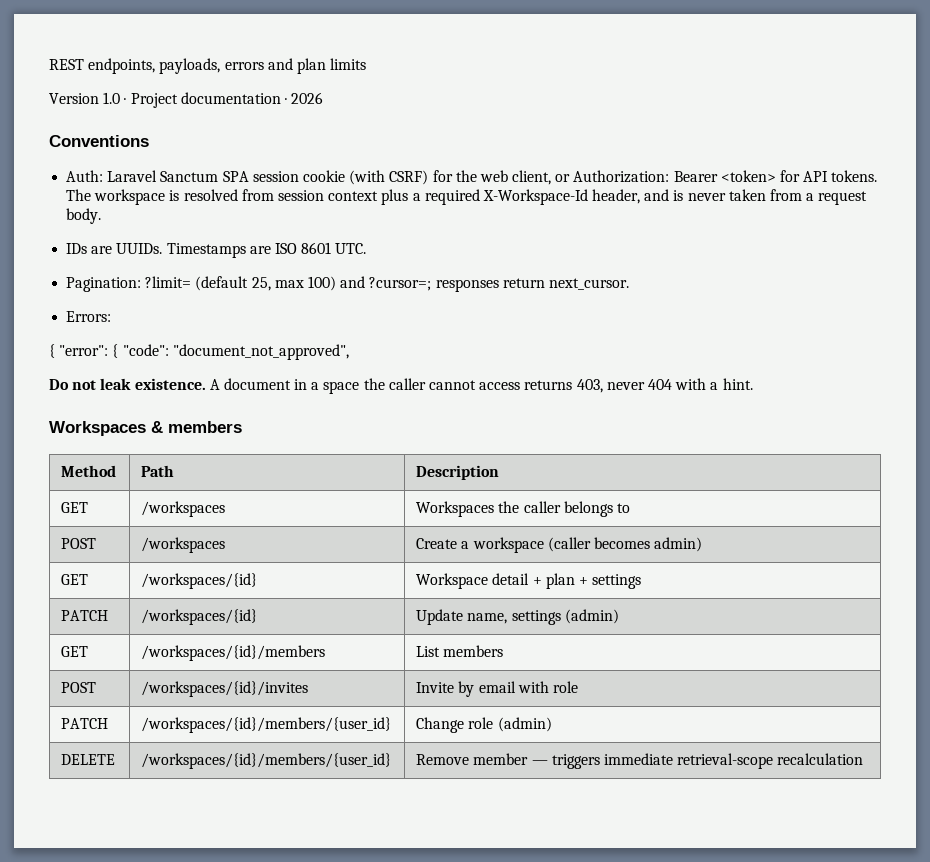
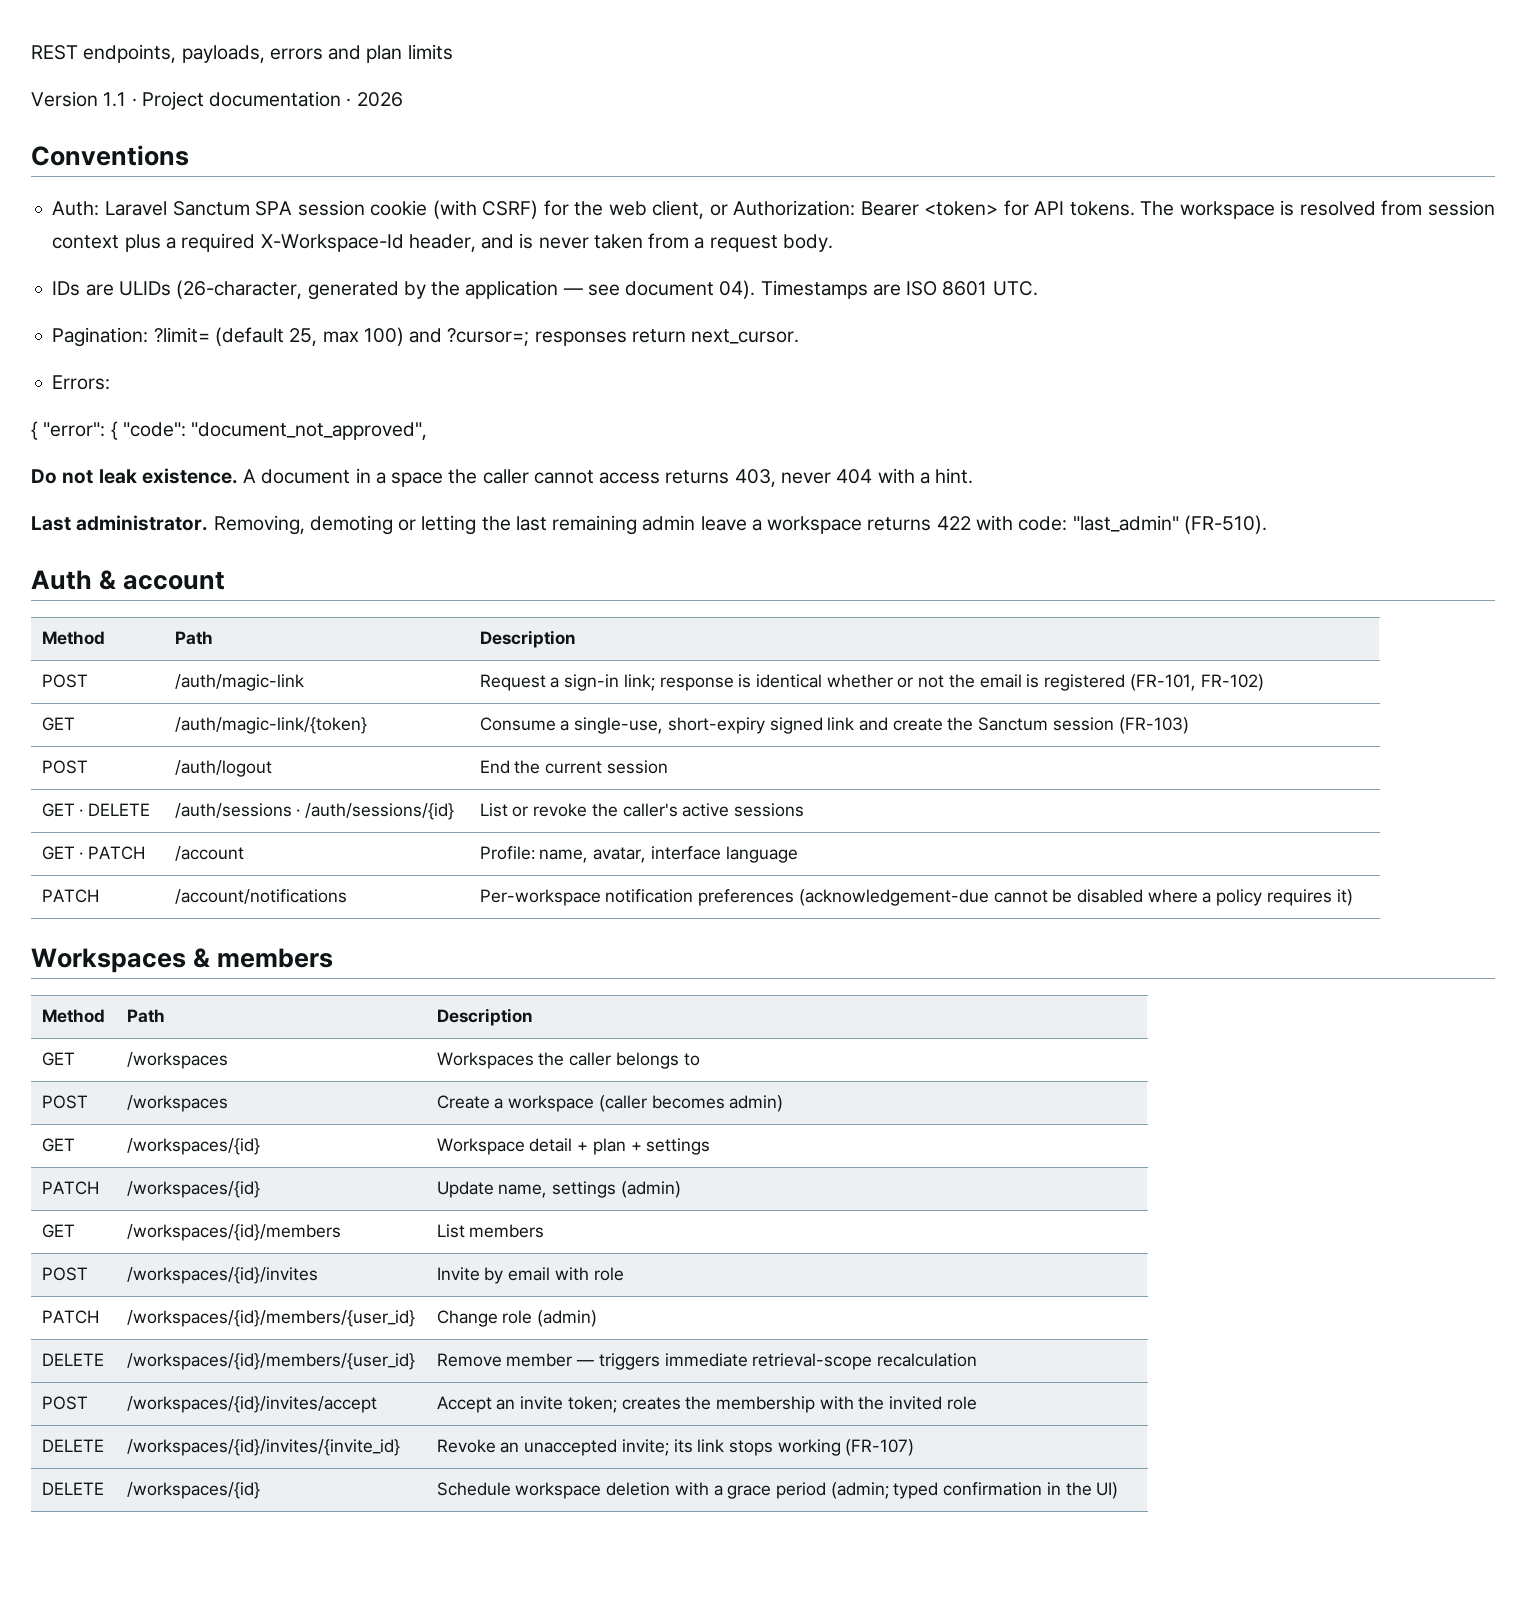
[103,92,121,104] 1.0 -> [103,92,127,107] 1.1
[116,243,163,254] UUIDs. -> [118,280,756,300] ULIDs (26-character, generated by the application — see document 04).
(753, 384) none -> [31,515,1267,535] [31,570,226,590] [41,631,105,645] [174,631,213,645] [479,630,575,648] [41,674,88,688] [174,674,304,691] [479,674,1264,691] [41,717,75,731] [174,717,367,734] [479,717,1189,734] [41,760,88,774] [174,760,272,777] [479,760,668,774] [41,803,151,817] [174,803,455,820] [479,803,804,817] [41,846,146,860] [174,846,244,861] [479,846,798,863] [41,889,99,903] [174,889,347,904] [479,889,1353,906] // Last administrator. Removing, demoting or letting the last remaining admin leave a workspace returns 422 with code: "last_admin" (FR-510). // Auth & account // Method | Path | Description // POST | /auth/magic-link | Request a sign-in link; response is identical whether or not the email is registered (FR-101, FR-102) // GET | /auth/magic-link/{token} | Consume a single-use, short-expiry signed link and create the Sanctum session (FR-103) // POST | /auth/logout | End the current session // GET · DELETE | /auth/sessions · /auth/sessions/{id} | List or revoke the caller's active sessions // GET · PATCH | /account | Profile: name, avatar, interface language // PATCH | /account/notifications | Per-workspace notification preferences (acknowledgement-due cannot be disabled where a policy requires it)
(864, 759) none -> [41,1396,88,1410] [126,1396,377,1413] [436,1396,977,1413] [41,1439,104,1452] [126,1439,400,1456] [436,1439,915,1456] [41,1482,104,1495] [126,1482,260,1499] [436,1482,1119,1499] // POST | /workspaces/{id}/invites/accept | Accept an invite token; creates the membership with the invited role // DELETE | /workspaces/{id}/invites/{invite_id} | Revoke an unaccepted invite; its link stops working (FR-107) // DELETE | /workspaces/{id} | Schedule workspace deletion with a grace period (admin; typed confirmation in the UI)

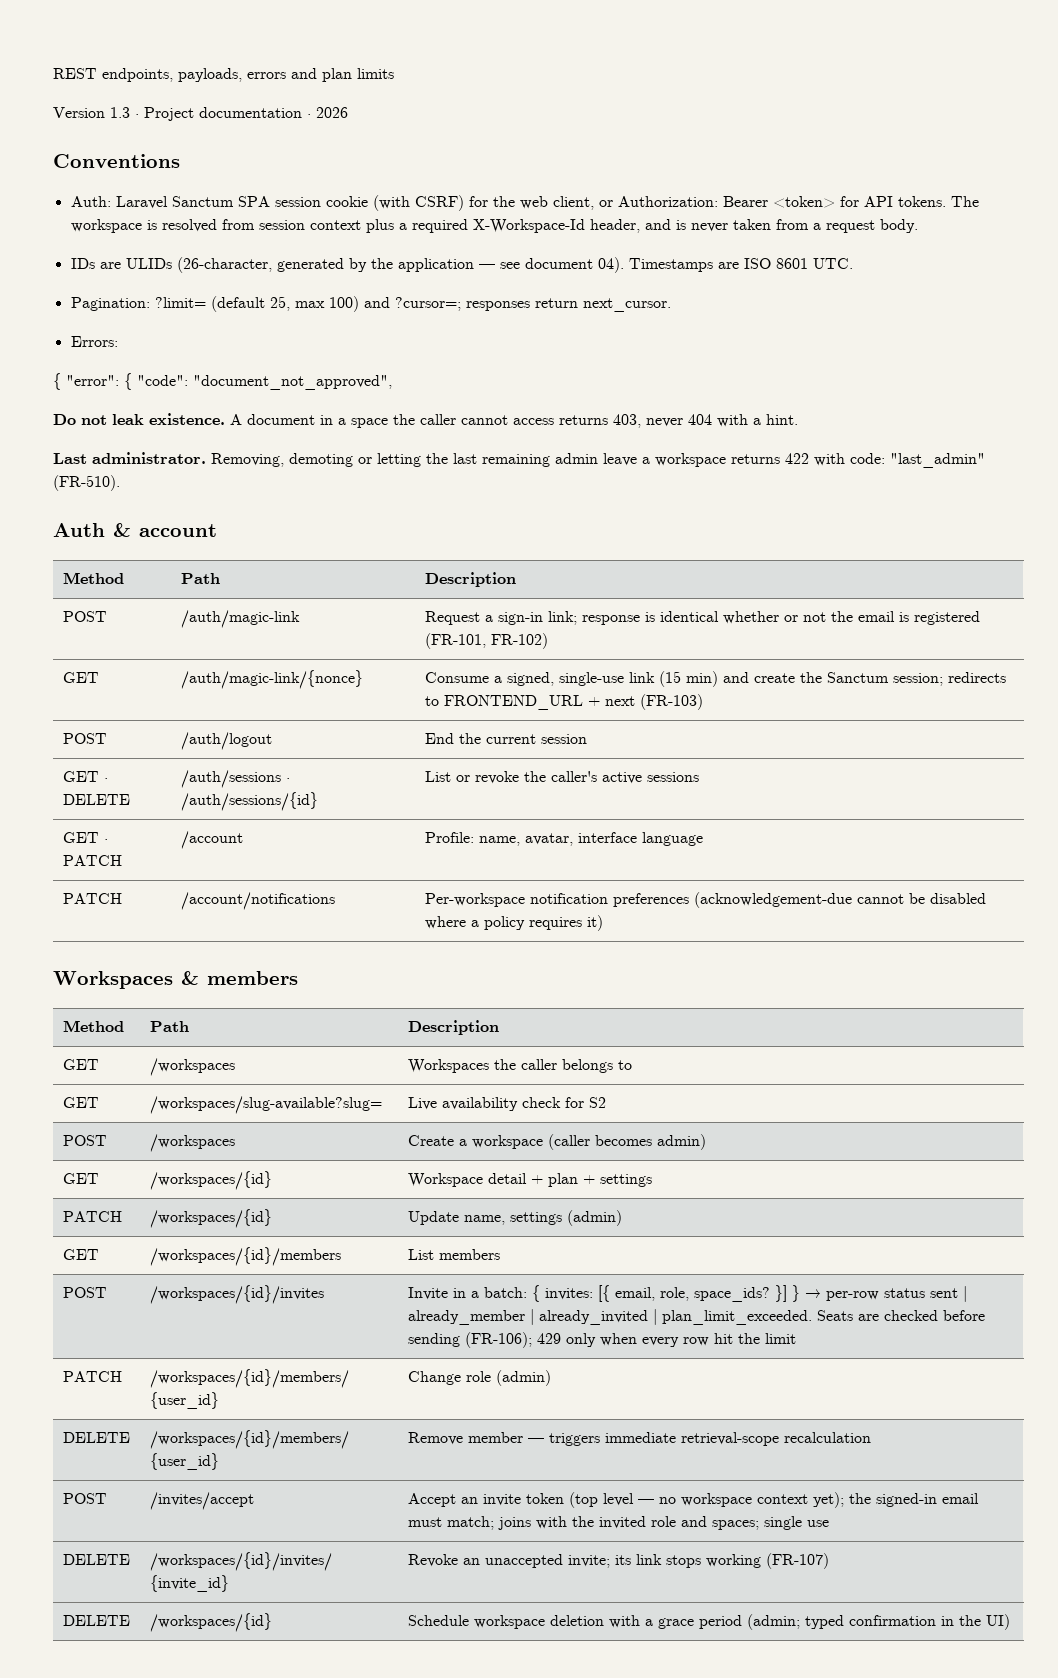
[103,92,127,107] 1.1 -> [110,107,130,118] 1.3
[174,717,367,734] /auth/magic-link/{token} -> [180,670,363,689] /auth/magic-link/{nonce}
[574,717,1114,734] single-use, short-expiry signed link and create the Sanctum session -> [506,671,1006,687] [424,695,635,710] signed, single-use link (15 min) and create the Sanctum session; redirects to FRONTEND_URL + next
(700, 1059) none -> [62,1097,99,1108] [149,1096,382,1114] [407,1097,606,1111] // GET | /workspaces/slug-available?slug= | Live availability check for S2
[484,1267,624,1284] by email with role -> [452,1285,967,1302] [407,1309,985,1325] [407,1332,796,1348] in a batch: { invites: [{ email, role, space_ids? }] } → per-row status sent | already_member | already_invited | plan_limit_exceeded. Seats are checked before sending (FR-106); 429 only when every row hit the limit
[126,1396,377,1413] /workspaces/{id}/invites/accept -> [149,1492,254,1510] /invites/accept
[567,1396,815,1413] token; creates the membership -> [525,1492,979,1508] [407,1516,531,1530] token (top level — no workspace context yet); the signed-in email must match; joins
(977, 1403) none -> [680,1516,829,1530] and spaces; single use

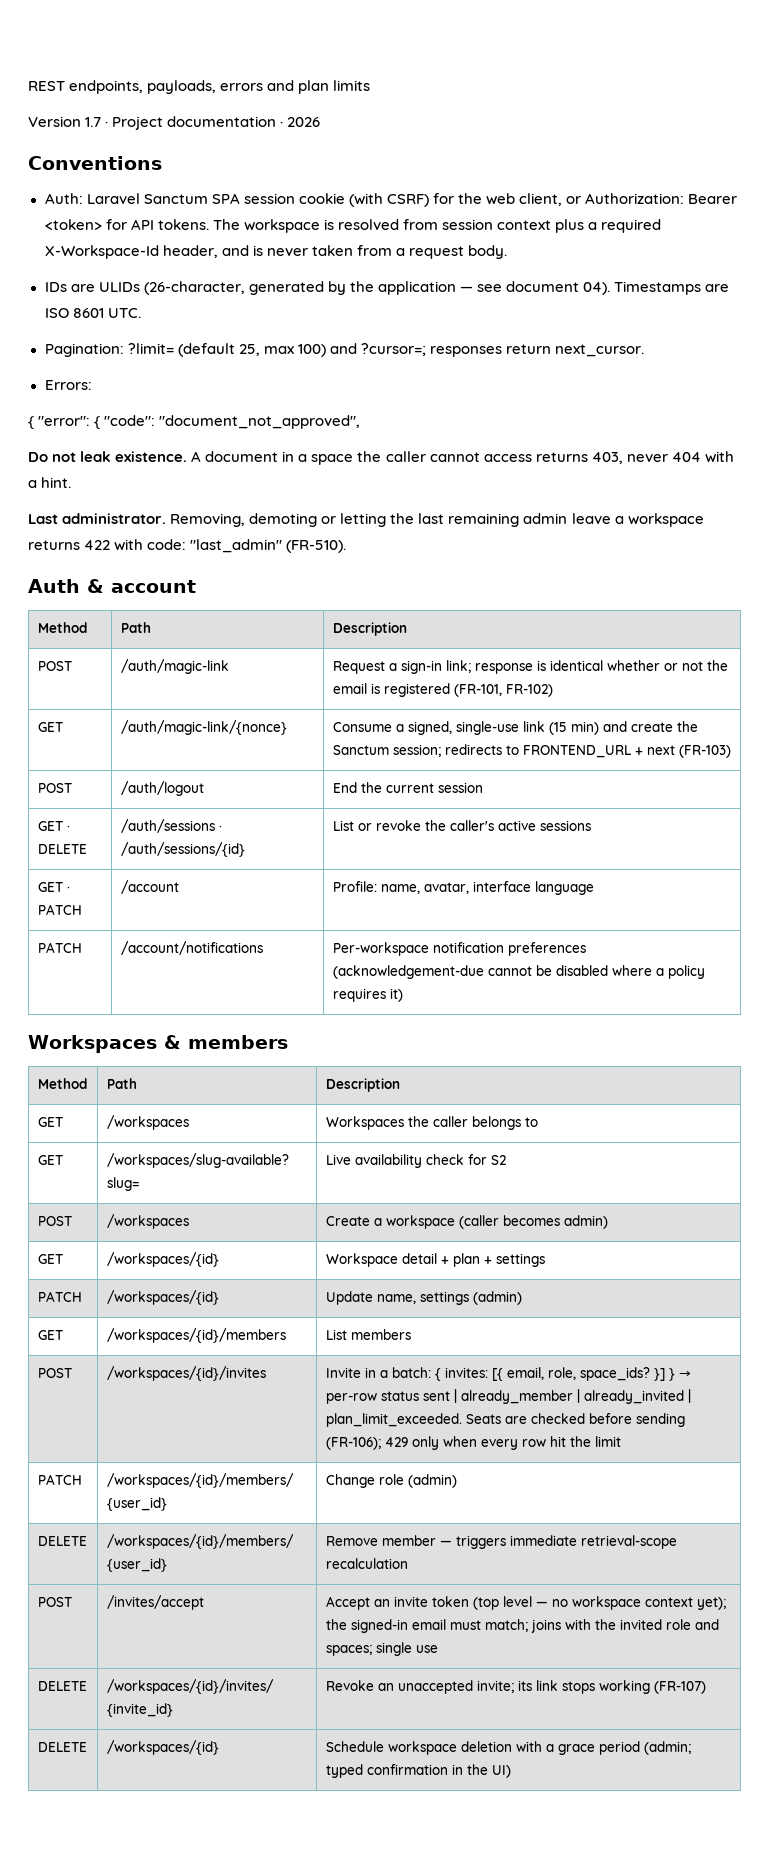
[110,107,130,118] 1.3 -> [85,117,102,127] 1.7

